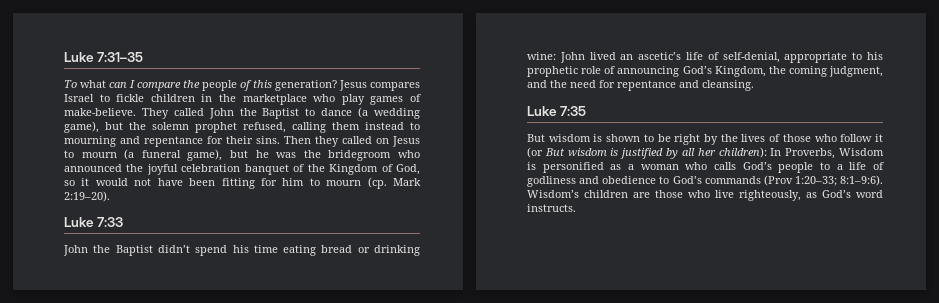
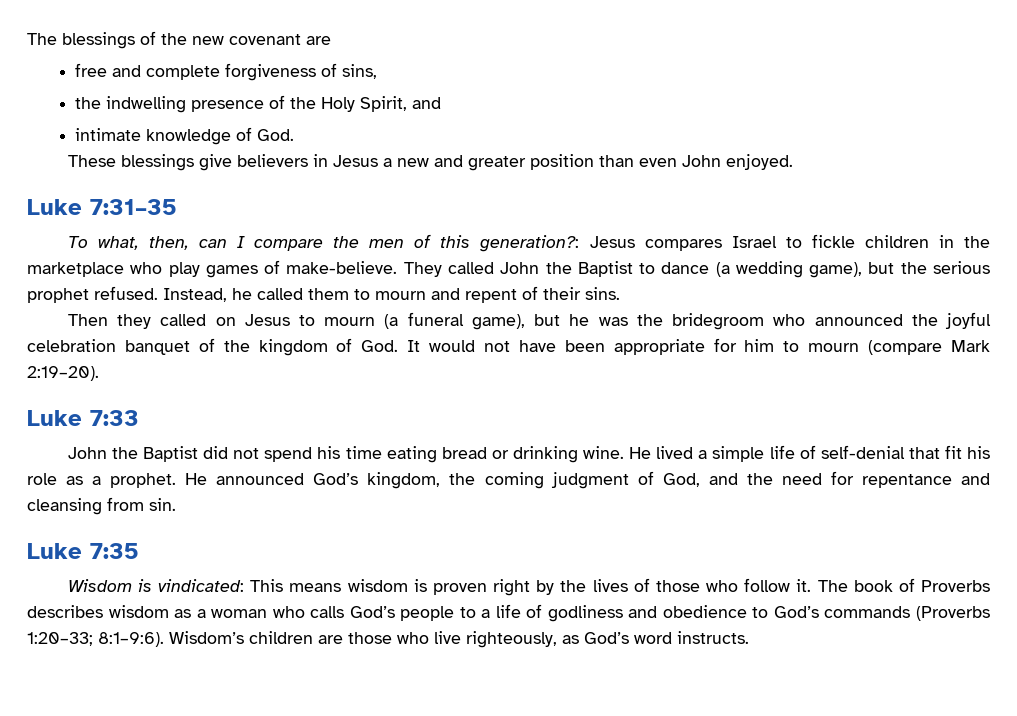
(64, 57) none -> [27,31,331,49] [75,63,378,81] [75,95,442,113] [75,127,295,145] [67,154,793,171] The blessings of the new covenant are // free and complete forgiveness of sins, // the indwelling presence of the Holy Spirit, and // intimate knowledge of God. // These blessings give believers in Jesus a new and greater position than even John enjoyed. //
[80,80,106,88] what -> [97,236,189,250] what, then,
[202,80,237,91] people -> [369,239,405,248] men
[275,80,337,91] generation? -> [479,235,580,252] generation?:
[152,122,420,133] [64,136,223,147] solemn prophet refused, calling them instead to mourning and repentance for -> [933,261,991,274] [27,286,538,303] serious prophet refused. Instead, he called them to mourn and repent of
(280, 140) none -> (620, 293) //
[329,164,421,175] [64,178,90,186] Kingdom of God, so it -> [258,338,421,356] kingdom of God. It
[221,178,255,189] fitting -> [613,339,705,355] appropriate
[367,177,387,189] (cp. -> [868,340,943,355] (compare
[157,245,190,253] didn’t -> [203,446,260,459] did not
[527,52,883,63] [527,66,883,77] wine: John lived an ascetic’s life of self-denial, appropriate to his prophetic role of announcing God’s Kingdom, the coming judgment, -> [583,445,990,462] [27,471,700,489] wine. He lived a simple life of self-denial that fit his role as a prophet. He announced God’s kingdom, the coming judgment of God,
[702,80,754,91] cleansing. -> [27,497,176,515] cleansing from sin.
[527,134,671,142] But wisdom is shown to be -> [67,579,487,595] Wisdom is vindicated: This means wisdom is proven
[875,134,883,142] [527,147,884,159] [527,162,604,173] it (or But wisdom is justified by all her children): In Proverbs, Wisdom is personified -> [796,578,991,592] [27,605,169,618] it. The book of Proverbs describes wisdom
[763,175,793,186] (Prov -> [915,606,990,621] (Proverbs

